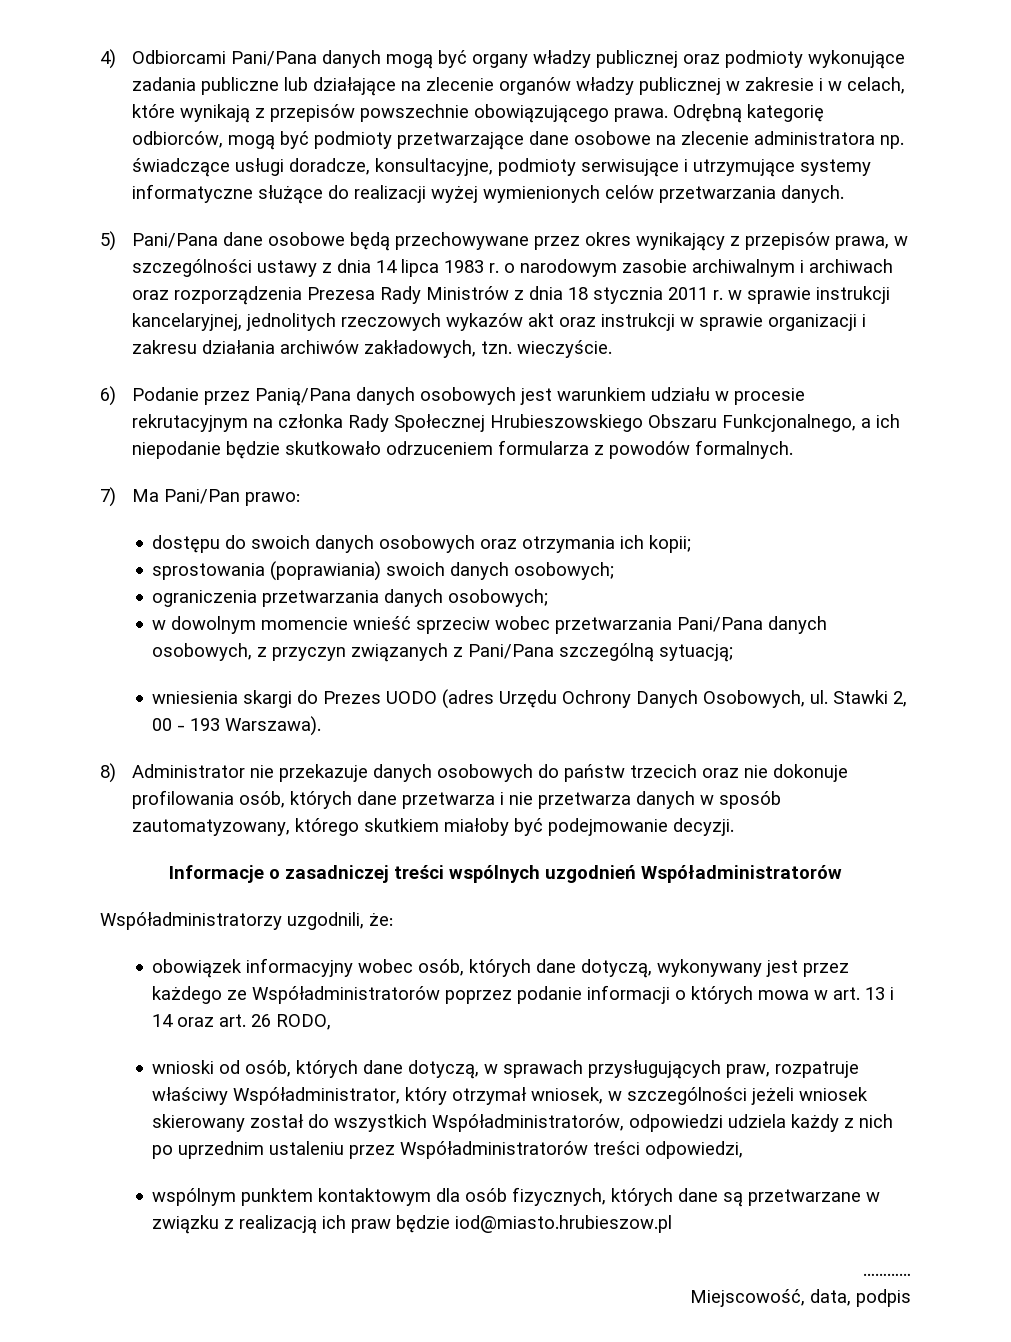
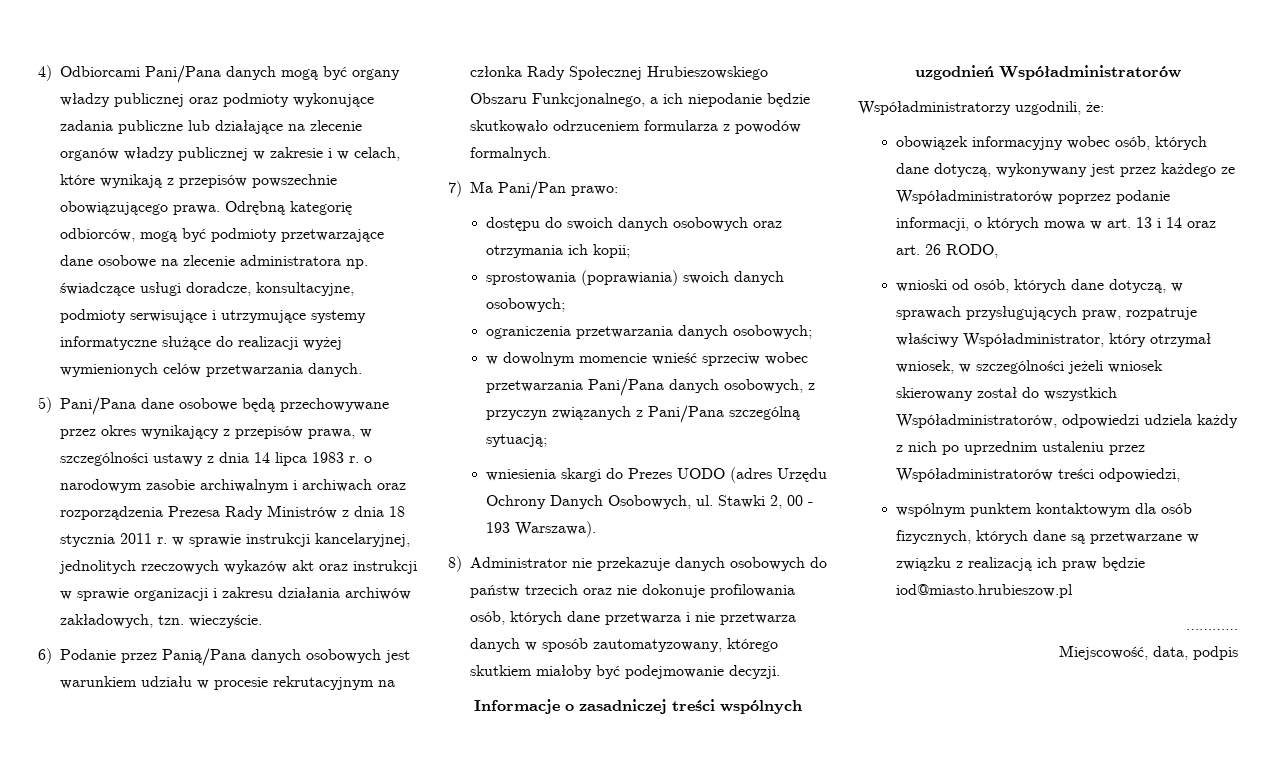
[587,985,671,1004] informacji -> [896,217,970,231] informacji,

